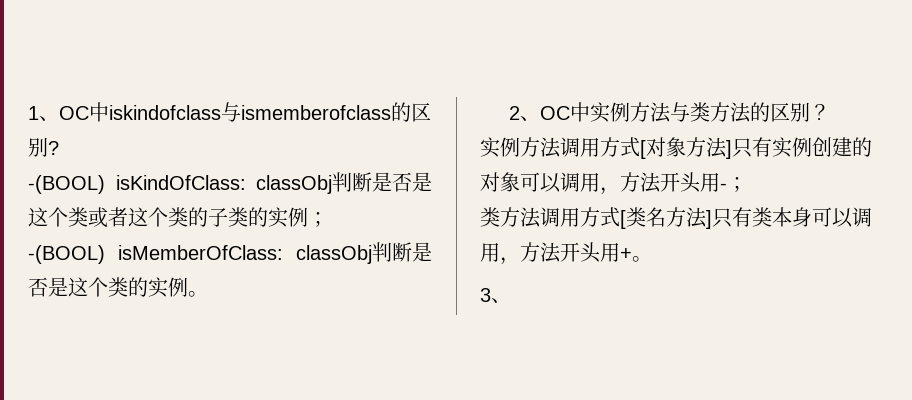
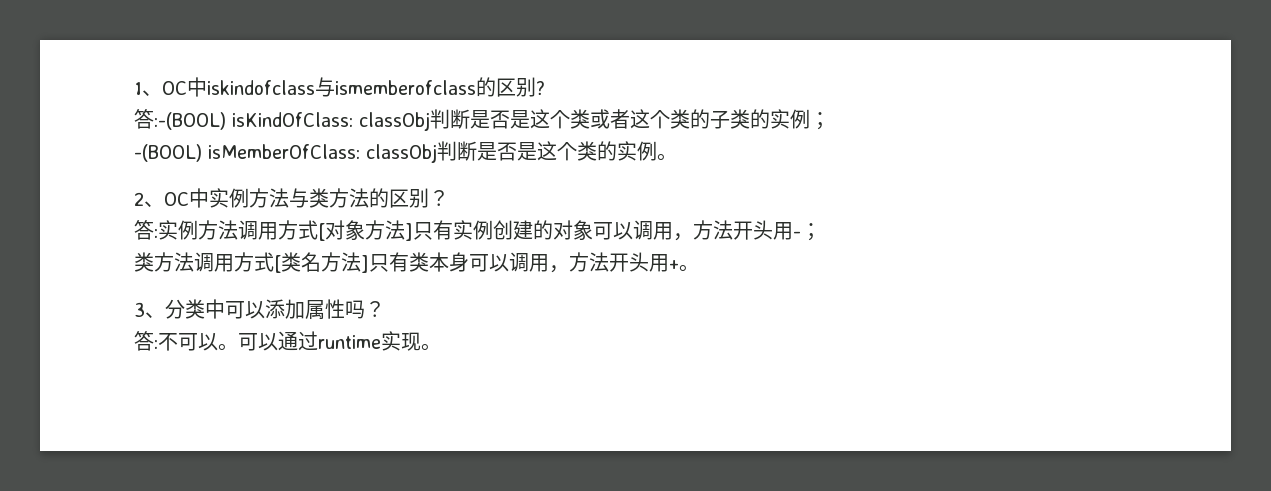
[28,175,105,194] -(BOOL) -> [134,109,226,130] 答:-(BOOL)
(831, 112) none -> [134,220,158,240] 答:
(511, 300) none -> [165,299,385,320] [134,331,441,351] 分类中可以添加属性吗？ // 答:不可以。可以通过runtime实现。

